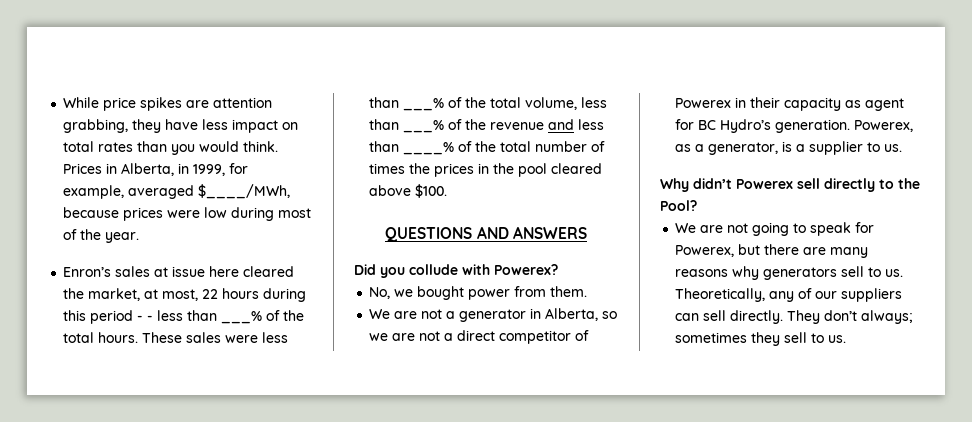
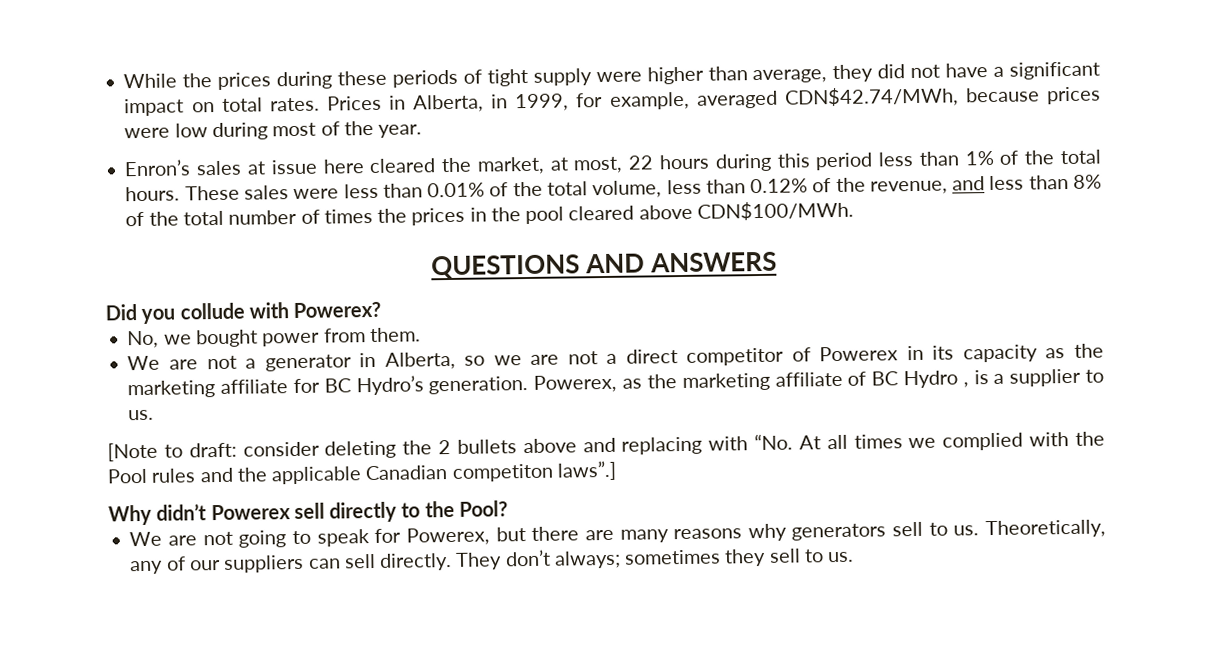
[103,97,273,111] [63,119,299,133] [63,141,279,155] price spikes are attention grabbing, they have less impact on total rates than you would think. -> [182,61,1101,90] [124,97,320,117] the prices during these periods of tight supply were higher than average, they did not have a significant impact on total rates.
[198,184,291,199] $____/MWh, -> [783,86,959,108] CDN$42.74/MWh,
[137,310,263,324] - - less than ___% -> [878,150,994,167] less than 1%
[403,98,445,111] ___% -> [427,182,486,198] 0.01%
[403,119,545,133] ___% of the revenue -> [750,177,948,195] 0.12% of the revenue,
[403,142,455,155] ____% -> [1073,174,1103,189] 8%
[415,184,448,198] $100. -> [696,200,854,221] CDN$100/MWh.
[750,97,781,108] their -> [932,345,955,360] its
[865,98,905,111] agent -> [1074,343,1104,358] [127,379,289,399] the marketing affiliate
[695,142,779,155] a generator, -> [646,370,969,392] the marketing affiliate of BC Hydro ,
(903, 148) none -> [107,431,1106,462] [107,460,617,485] // [Note to draft: consider deleting the 2 bullets above and replacing with “No. At all times we complied with the Pool rules and the applicable Canadian competiton laws”.]

